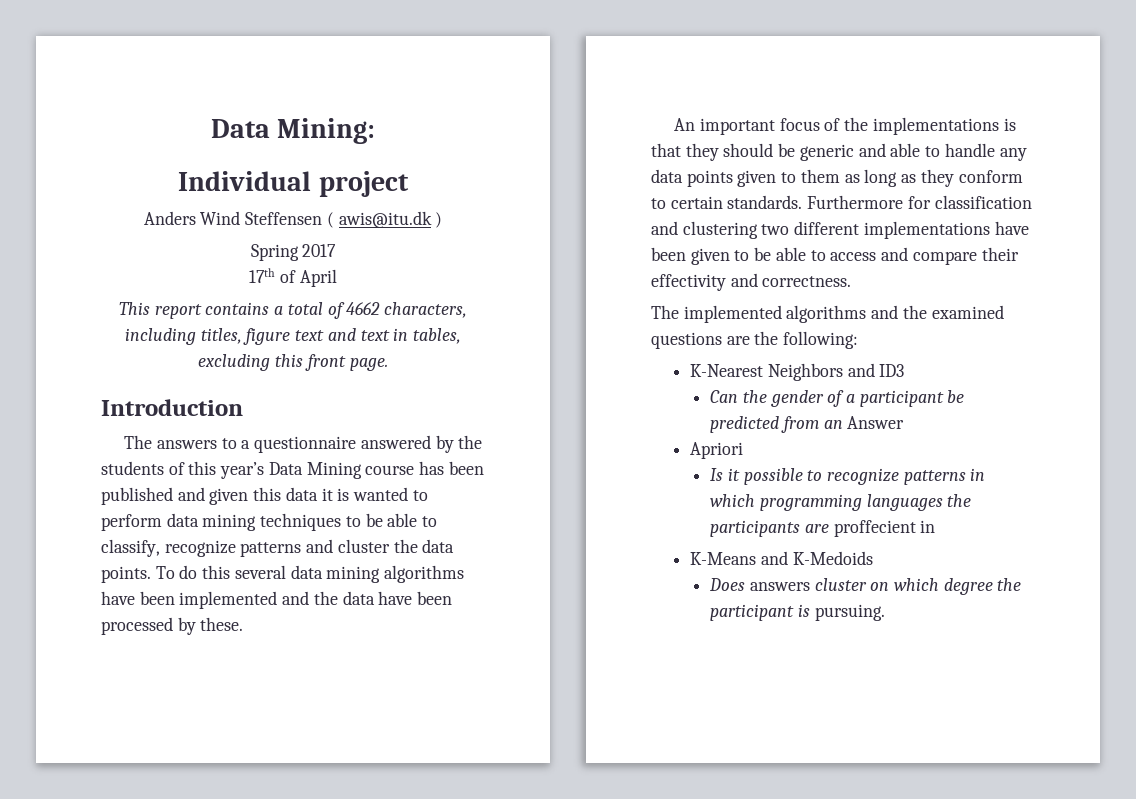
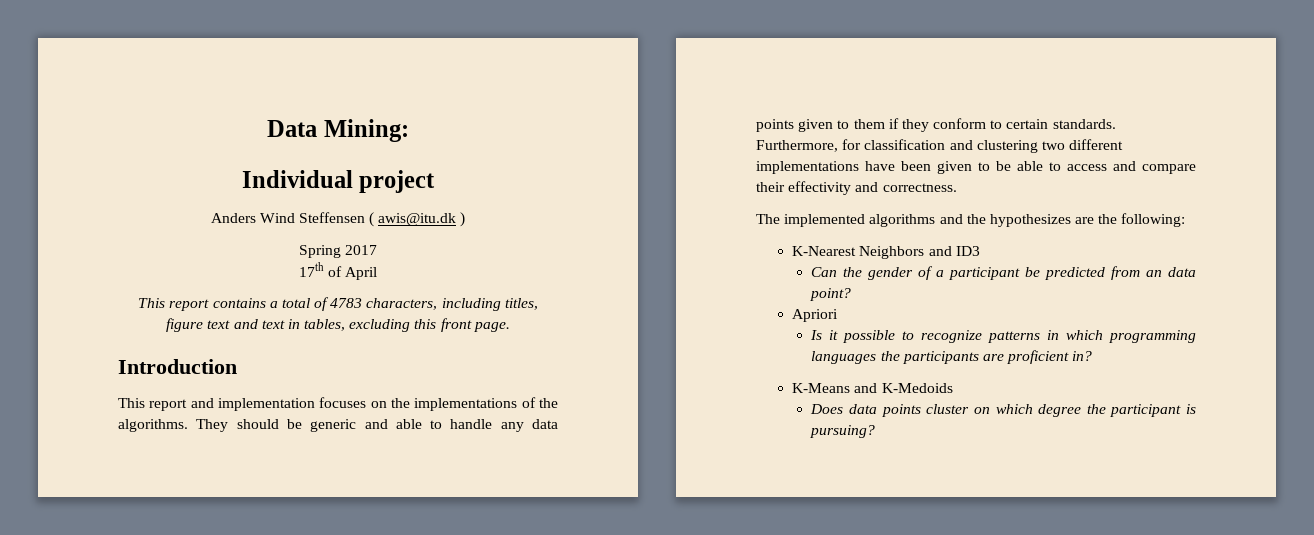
[346,302,381,315] 4662 -> [330,298,363,308] 4783
[124,435,483,453] [101,461,484,479] [101,487,428,505] [101,513,438,531] [101,539,455,557] [101,565,465,583] [101,591,453,609] [101,617,244,635] [674,117,1016,135] [651,143,719,161] The answers to a questionnaire answered by the students of this year’s Data Mining course has been published and given this data it is wanted to perform data mining techniques to be able to classify, recognize patterns and cluster the data points. To do this several data mining algorithms have been implemented and the data have been processed by these. // An important focus of the implementations is that they -> [118,397,558,411] [118,419,229,432] This report and implementation focuses on the implementations of the algorithms. They
[844,169,917,187] as long as -> [888,118,899,129] if
[807,195,904,209] Furthermore -> [756,140,838,152] Furthermore,
[931,305,1004,319] [651,332,722,349] examined questions -> [989,214,1071,227] hypothesizes
[847,416,905,429] Answer -> [1168,267,1196,277] [810,288,852,301] data point?
[833,520,936,537] proffecient in -> [1007,350,1093,364] proficient in?
[749,582,810,591] answers -> [848,404,921,417] data points
[814,604,885,621] pursuing. -> [810,425,876,438] pursuing?

